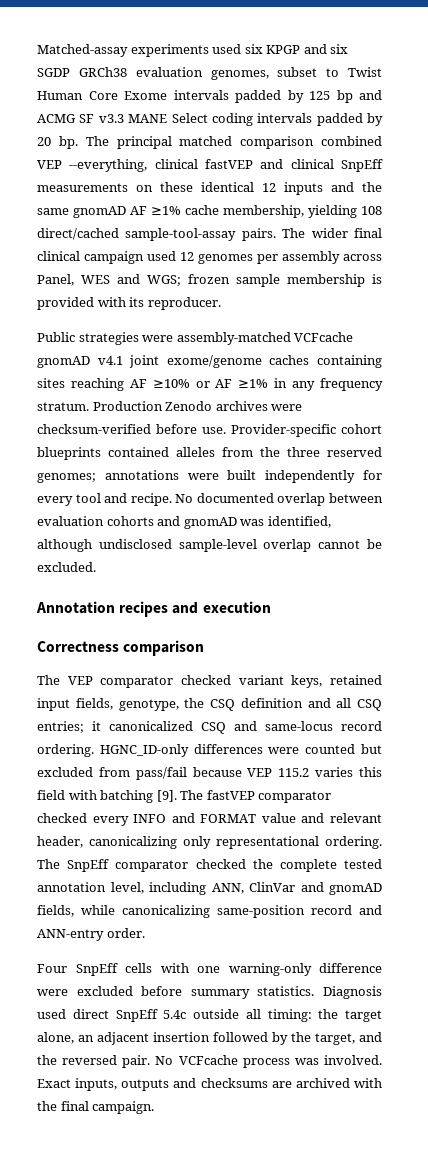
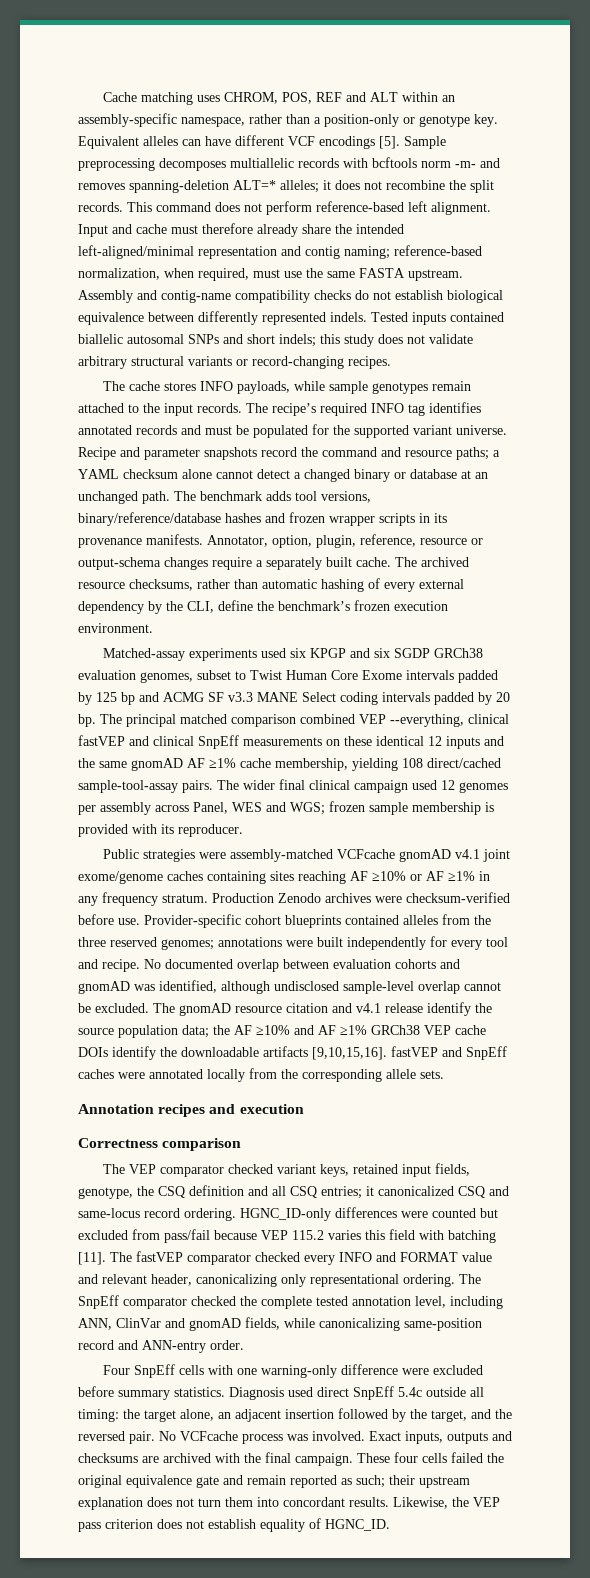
(37, 50) none -> [103,92,456,105] [78,113,498,127] [78,135,446,149] [78,157,500,171] [78,180,494,193] [78,201,491,215] [78,223,404,237] [78,245,482,259] [78,268,463,281] [78,290,503,303] [78,311,504,325] [78,334,473,347] [78,356,391,369] [103,381,472,394] [78,402,481,416] [78,424,507,438] [78,447,500,460] [78,469,488,482] [78,491,371,504] [78,512,447,526] [78,534,483,548] [78,557,469,570] [78,578,464,592] [78,600,448,614] [78,623,153,633] Cache matching uses CHROM, POS, REF and ALT within an assembly-specific namespace, rather than a position-only or genotype key. Equivalent alleles can have different VCF encodings [5]. Sample preprocessing decomposes multiallelic records with bcftools norm -m- and removes spanning-deletion ALT=* alleles; it does not recombine the split records. This command does not perform reference-based left alignment. Input and cache must therefore already share the intended left-aligned/minimal representation and contig naming; reference-based normalization, when required, must use the same FASTA upstream. Assembly and contig-name compatibility checks do not establish biological equivalence between differently represented indels. Tested inputs contained biallelic autosomal SNPs and short indels; this study does not validate arbitrary structural variants or record-changing recipes. // The cache stores INFO payloads, while sample genotypes remain attached to the input records. The recipe’s required INFO tag identifies annotated records and must be populated for the supported variant universe. Recipe and parameter snapshots record the command and resource paths; a YAML checksum alone cannot detect a changed binary or database at an unchanged path. The benchmark adds tool versions, binary/reference/database hashes and frozen wrapper scripts in its provenance manifests. Annotator, option, plugin, reference, resource or output-schema changes require a separately built cache. The archived resource checksums, rather than automatic hashing of every external dependency by the CLI, define the benchmark’s frozen execution environment. //
(96, 567) none -> [153,1002,492,1016] [78,1025,486,1038] [78,1046,507,1060] [78,1068,444,1082] The gnomAD resource citation and v4.1 release identify the source population data; the AF ≥10% and AF ≥1% GRCh38 VEP cache DOIs identify the downloadable artifacts [9,10,15,16]. fastVEP and SnpEff caches were annotated locally from the corresponding allele sets.
[156,790,177,802] [9]. -> [78,1252,106,1265] [11].
(155, 1107) none -> [357,1452,504,1463] [78,1475,470,1488] [78,1497,500,1510] [78,1518,390,1532] These four cells failed the original equivalence gate and remain reported as such; their upstream explanation does not turn them into concordant results. Likewise, the VEP pass criterion does not establish equality of HGNC_ID.

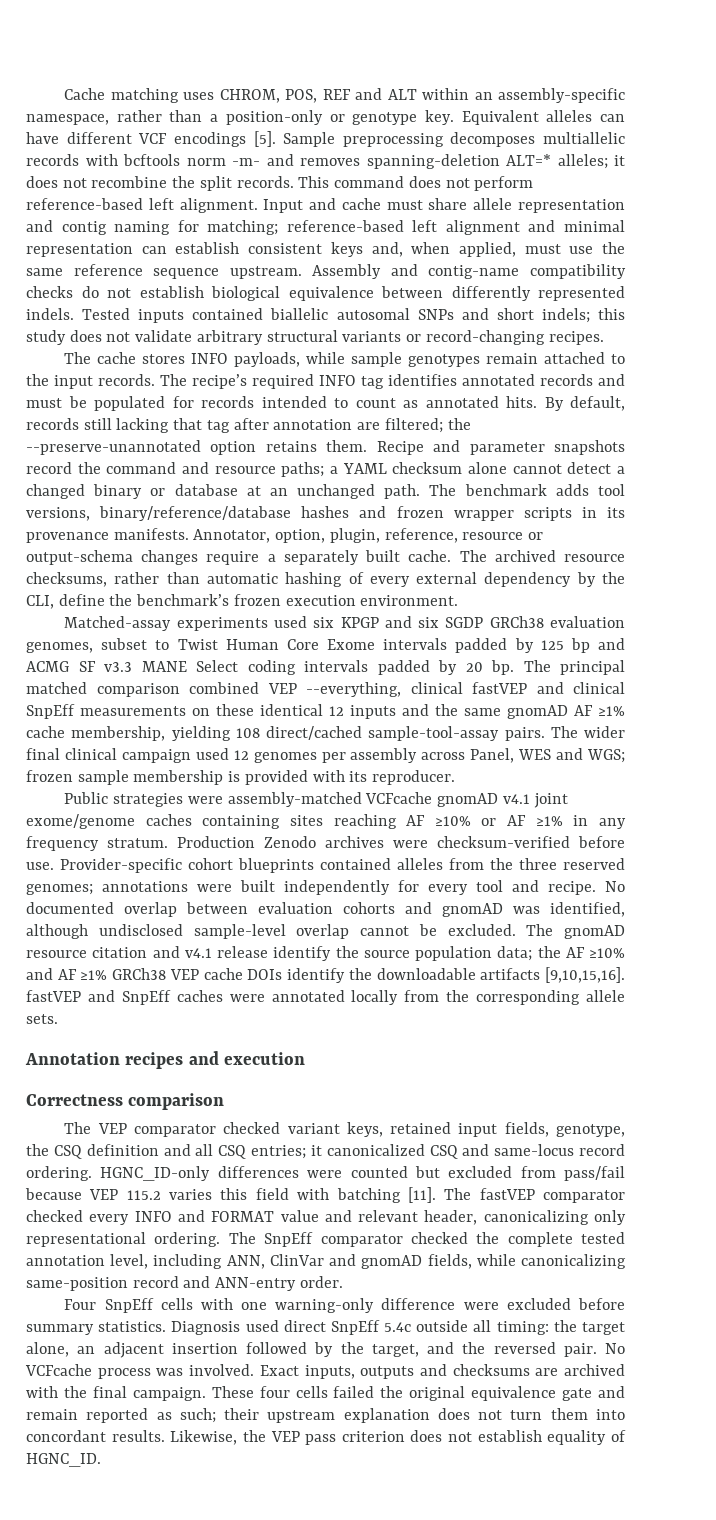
[202,223,404,237] [78,245,482,259] [78,268,249,281] therefore already share the intended left-aligned/minimal representation and contig naming; reference-based normalization, when required, -> [428,198,625,213] [26,220,625,235] [26,242,516,257] share allele representation and contig naming for matching; reference-based left alignment and minimal representation can establish consistent keys and, when applied,
[359,268,405,278] FASTA -> [73,264,220,279] reference sequence
[333,425,507,438] the supported variant universe. -> [201,396,625,411] [26,418,471,433] [26,440,368,455] records intended to count as annotated hits. By default, records still lacking that tag after annotation are filtered; the --preserve-unannotated option retains them.

